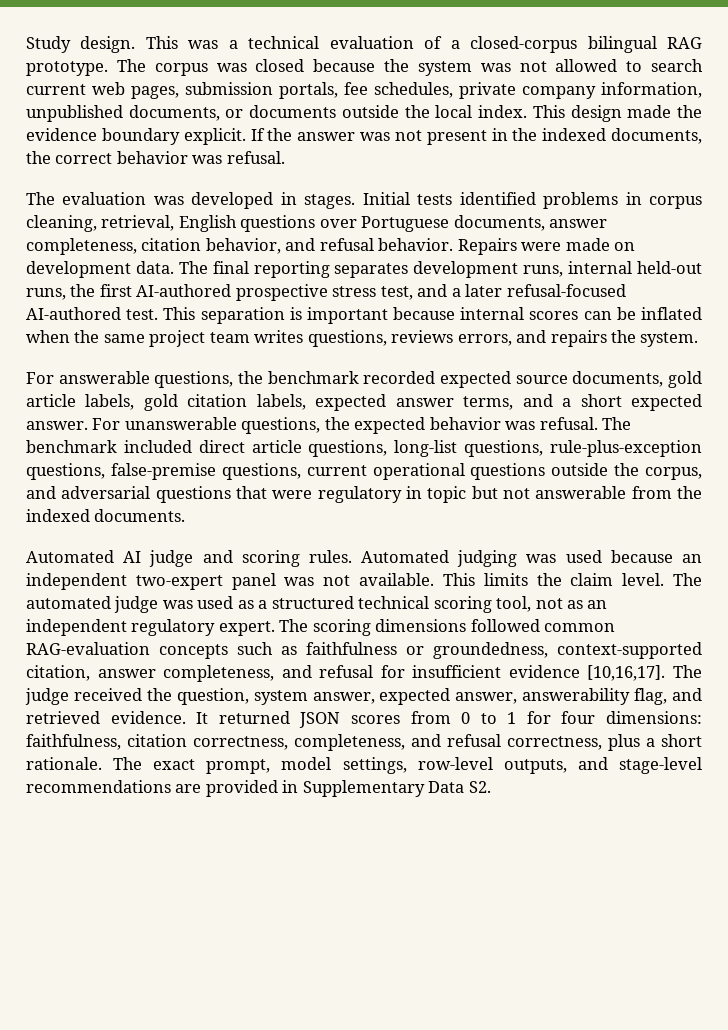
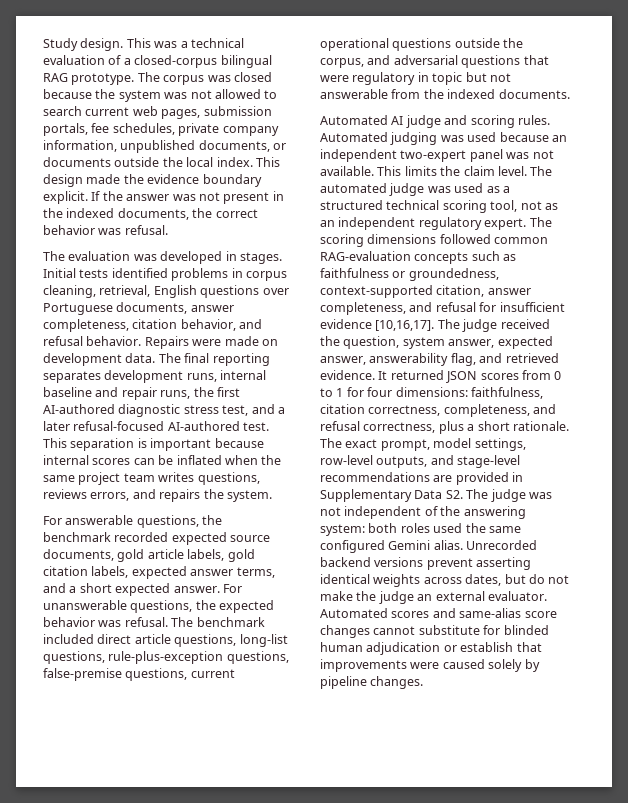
[637,261,703,274] held-out -> [43,387,157,400] baseline and repair
[235,284,328,301] prospective -> [118,404,181,417] diagnostic
(491, 787) none -> [466,489,552,502] [320,506,526,519] [320,523,521,536] [320,540,538,553] [320,557,532,570] [320,574,570,587] [320,591,547,604] [320,608,557,618] [320,625,549,638] [320,642,542,655] [320,659,540,672] [320,676,424,689] The judge was not independent of the answering system: both roles used the same configured Gemini alias. Unrecorded backend versions prevent asserting identical weights across dates, but do not make the judge an external evaluator. Automated scores and same-alias score changes cannot substitute for blinded human adjudication or establish that improvements were caused solely by pipeline changes.

